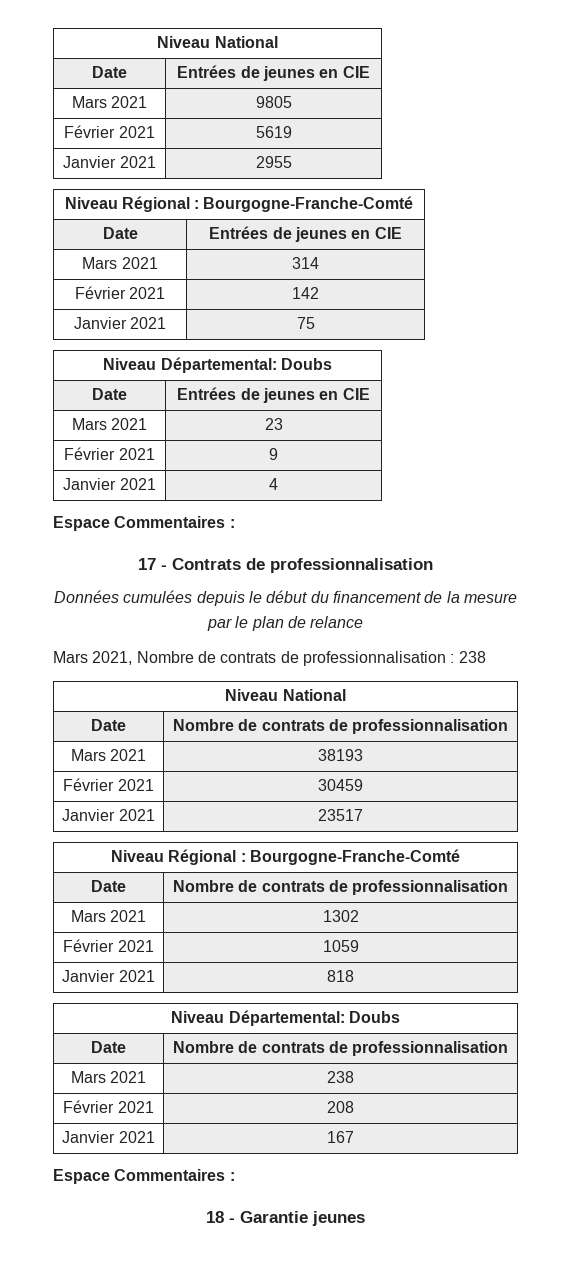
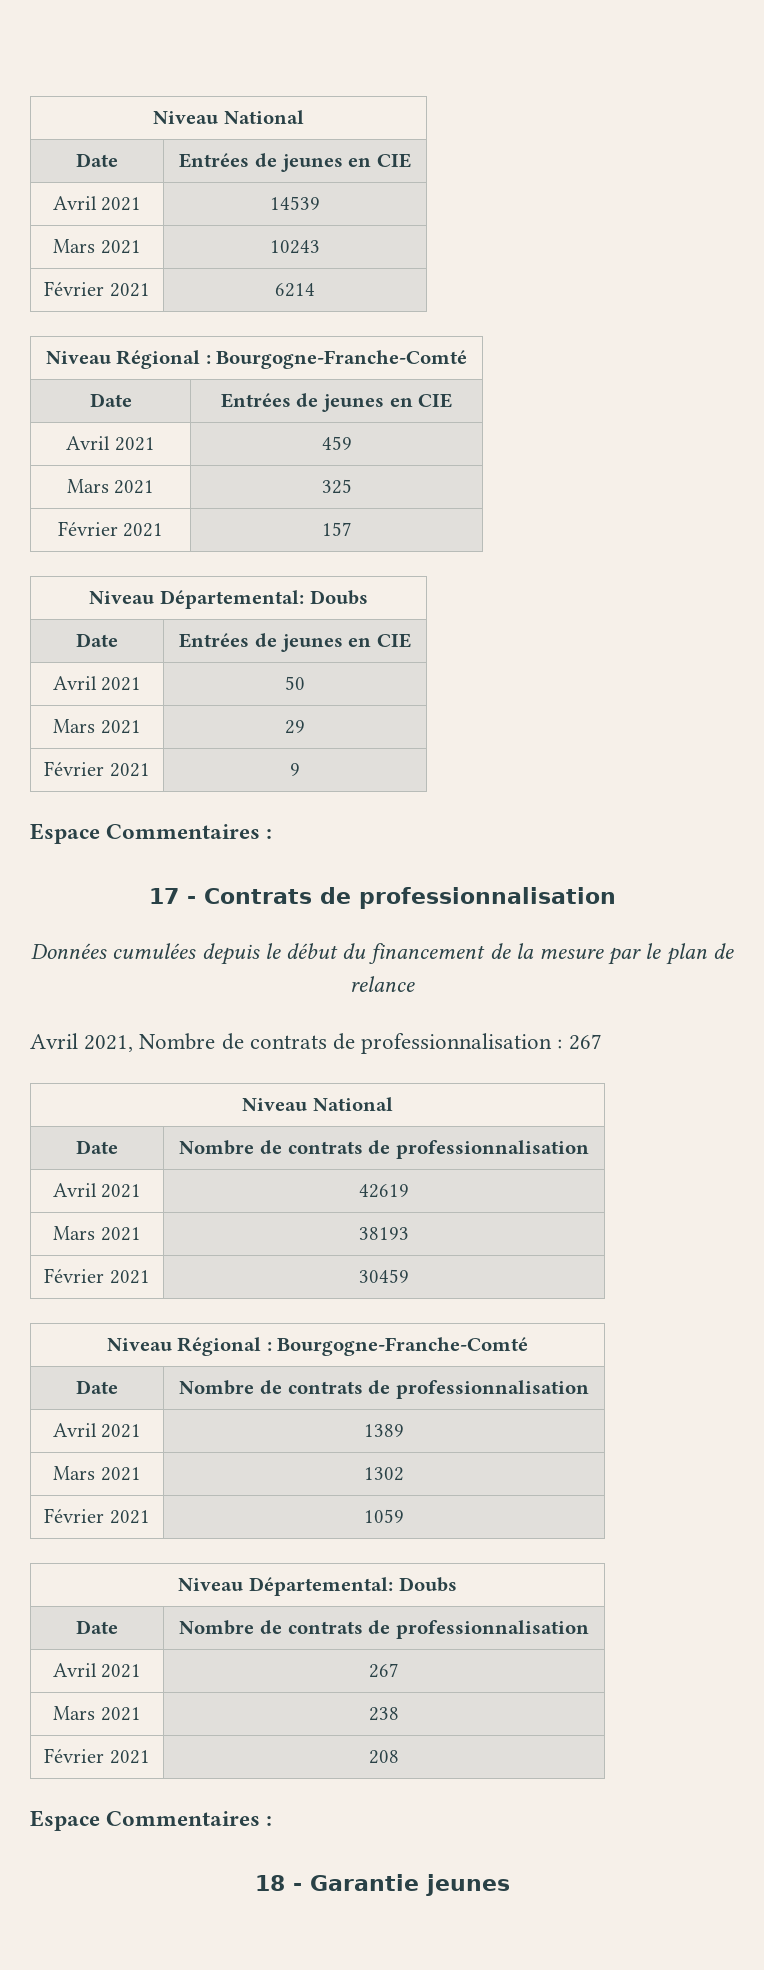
[71,96,148,108] [255,96,292,108] [64,125,155,138] [255,126,292,138] [63,156,156,168] [255,156,292,168] // Mars 2021 | 9805 // Février 2021 | 5619 // Janvier 2021 | 2955 -> [52,196,142,211] [270,196,320,210] [53,239,141,254] [270,240,320,254] [44,281,150,297] [275,283,315,297] // Avril 2021 | 14539 // Mars 2021 | 10243 // Février 2021 | 6214
[82,257,158,269] [292,257,319,269] [74,286,166,299] [292,287,319,299] [73,317,167,329] [296,317,315,329] // Mars 2021 | 314 // Février 2021 | 142 // Janvier 2021 | 75 -> [66,436,155,451] [321,436,352,450] [66,479,155,494] [321,479,352,494] [57,521,164,537] [321,522,352,536] // Avril 2021 | 459 // Mars 2021 | 325 // Février 2021 | 157
[71,418,148,430] [264,418,283,430] // Mars 2021 | 23 -> [52,676,142,691] [285,676,305,690] [53,719,141,734] [285,720,305,734] // Avril 2021 | 50 // Mars 2021 | 29
[63,478,156,490] [269,478,278,490] // Janvier 2021 | 4 -> (300, 769) none
[53,651,88,663] Mars -> [30,1033,78,1049] Avril
[458,651,486,663] 238 -> [568,1034,602,1050] 267
(509, 726) none -> [52,1183,142,1198] [359,1184,409,1198] // Avril 2021 | 42619
[62,809,155,821] [318,809,363,821] // Janvier 2021 | 23517 -> (409, 1276) none
(509, 887) none -> [52,1423,142,1438] [364,1424,404,1437] // Avril 2021 | 1389
[62,970,155,982] [327,970,354,982] // Janvier 2021 | 818 -> (404, 1516) none
(509, 1048) none -> [52,1663,142,1678] [369,1663,399,1678] // Avril 2021 | 267
[62,1131,155,1143] [327,1131,354,1143] // Janvier 2021 | 167 -> (399, 1757) none

